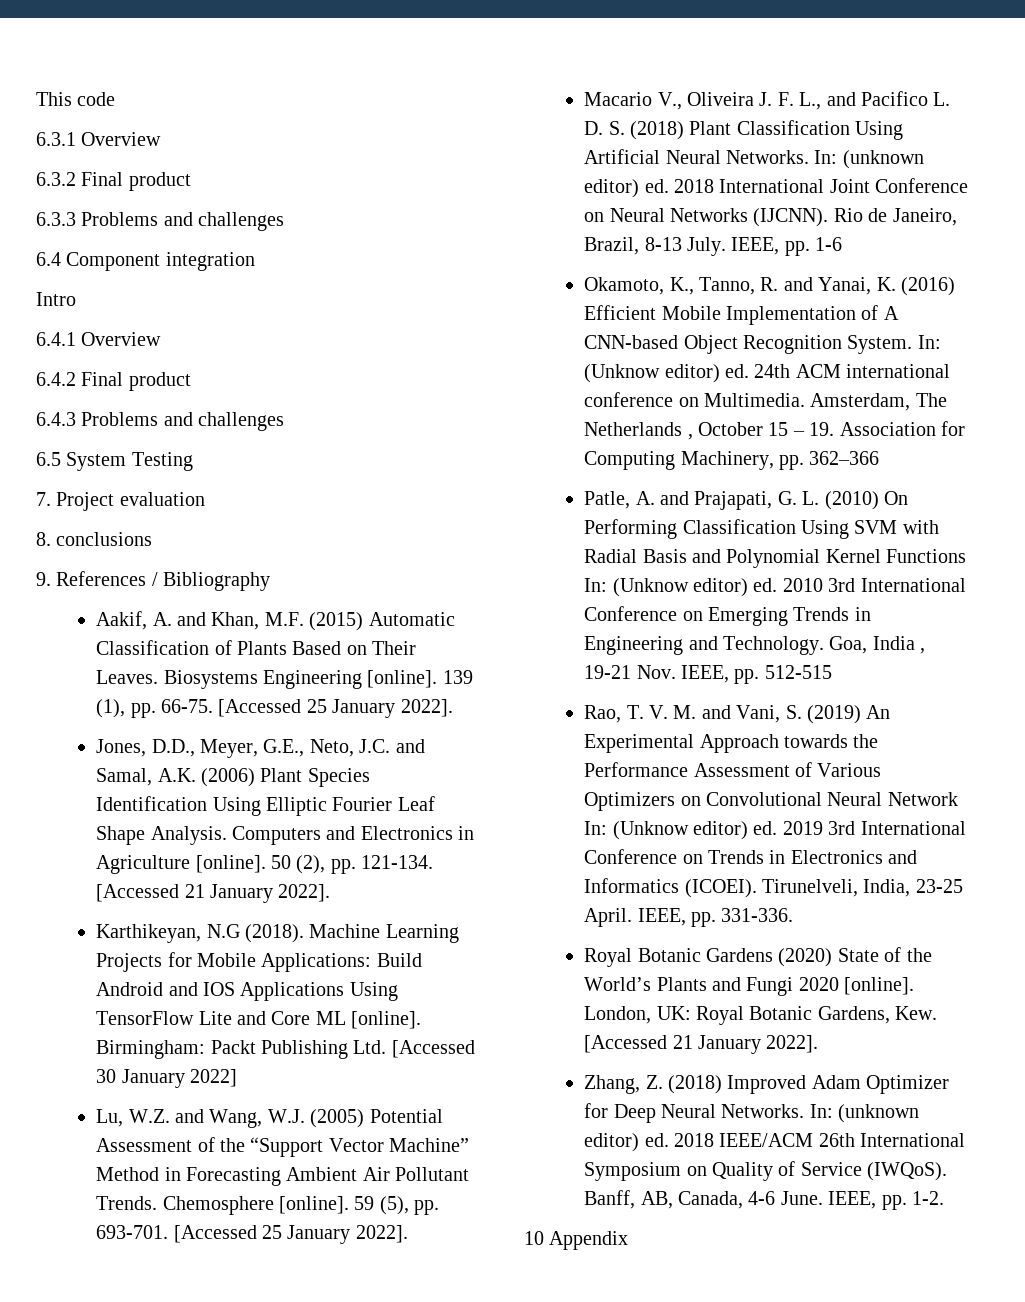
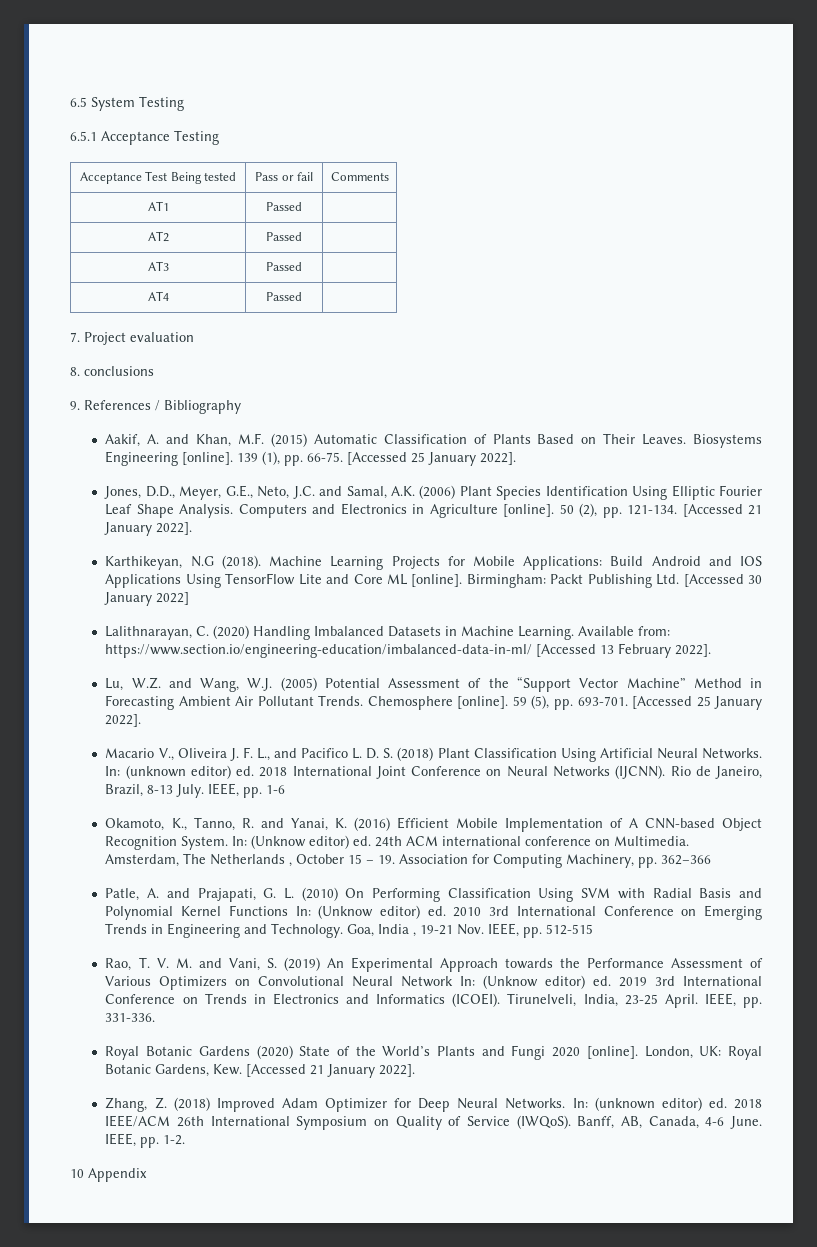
[36,92,116,106] [36,132,162,146] [36,172,191,191] [36,212,285,231] [36,252,255,271] [36,292,76,306] [36,332,162,346] [36,372,191,391] [36,412,285,431] [36,452,193,471] This code // 6.3.1 Overview // 6.3.2 Final product // 6.3.3 Problems and challenges // 6.4 Component integration // Intro // 6.4.1 Overview // 6.4.2 Final product // 6.4.3 Problems and challenges // 6.5 System Testing -> [70,96,184,111] [70,130,219,145] [79,171,237,184] [254,172,314,181] [330,172,389,181] [147,201,169,211] [266,202,302,211] [147,231,169,242] [266,232,302,241] [147,261,169,271] [266,262,302,271] [147,291,169,301] [266,292,302,301] 6.5 System Testing // 6.5.1 Acceptance Testing // Acceptance Test Being tested | Pass or fail | Comments // AT1 | Passed | // AT2 | Passed | // AT3 | Passed | // AT4 | Passed |
(237, 1078) none -> [105,625,671,640] [105,643,712,658] // Lalithnarayan, C. (2020) Handling Imbalanced Datasets in Machine Learning. Available from: https://www.section.io/engineering-education/imbalanced-data-in-ml/ [Accessed 13 February 2022].

